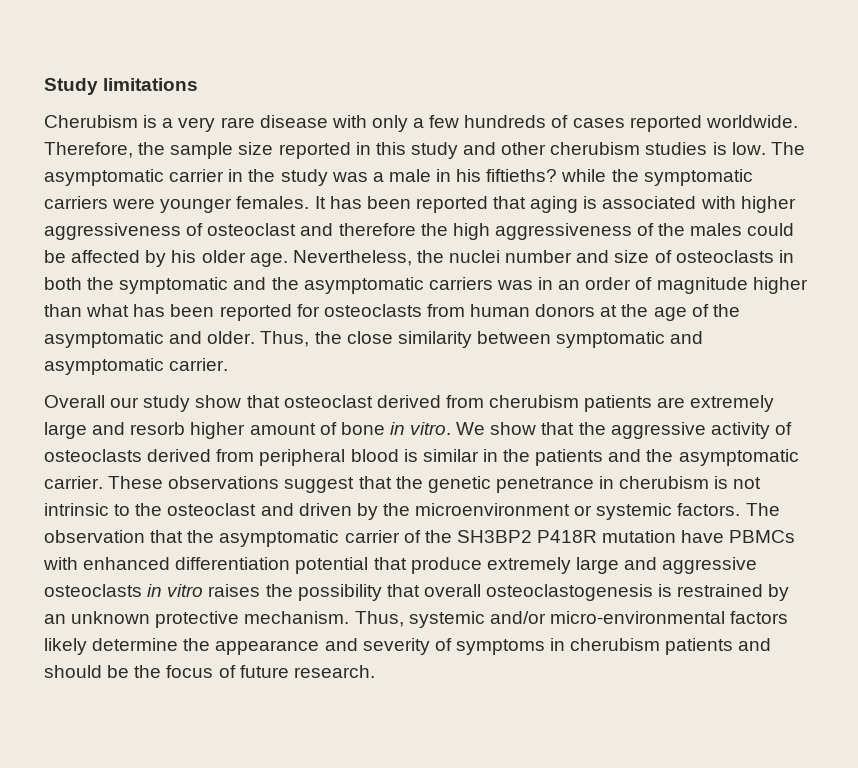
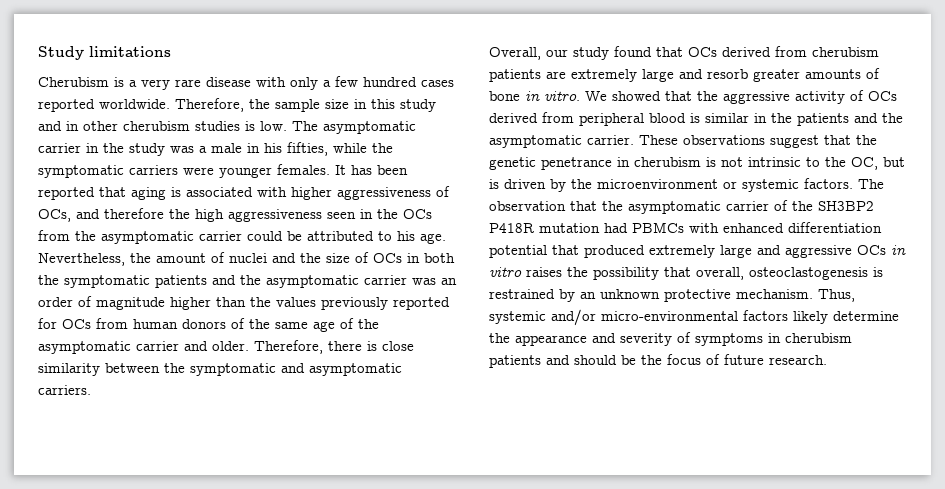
[464,115,569,128] hundreds of -> [363,77,417,87] hundred
[278,142,351,159] reported -> (349, 104) none
(497, 148) none -> [66,121,79,131] in
[486,169,558,182] fiftieths? -> [287,142,328,156] fifties,
[207,223,297,236] osteoclast -> [38,209,71,222] OCs,
[637,223,795,236] [44,250,610,267] of the males could be affected by his older age. Nevertheless, the nuclei number and -> [327,209,432,219] [38,230,446,244] [38,252,321,266] seen in the OCs from the asymptomatic carrier could be attributed to his age. Nevertheless, the amount of nuclei and the
[675,250,774,263] osteoclasts -> [373,253,402,263] OCs
[233,277,554,294] and the asymptomatic carriers was in -> [155,275,436,288] patients and the asymptomatic carrier was
[86,304,215,317] what has been -> [250,297,388,310] the values previously
[323,304,422,317] osteoclasts -> [62,319,91,329] OCs
[600,304,649,317] at the -> [231,318,308,329] of the same
(164, 339) none -> [136,341,179,351] carrier
[260,331,342,347] Thus, the -> [254,340,377,354] Therefore, there is
(551, 337) none -> [164,363,185,373] the
[169,358,229,371] [44,395,373,412] carrier. // Overall our study show that osteoclast -> [38,385,91,395] [489,46,717,60] carriers. // Overall, our study found that OCs
[190,422,316,439] higher amount -> [753,69,861,82] greater amounts
[490,422,537,435] show -> [612,91,661,101] showed
[44,449,142,462] osteoclasts -> [868,91,897,101] OCs
[167,503,294,516] osteoclast and -> [851,157,905,170] [489,179,499,189] OC, but is
[681,530,725,543] have -> [604,223,628,233] had
[410,557,482,574] produce -> [584,245,645,258] produced
[44,584,142,597] osteoclasts -> [857,245,886,255] OCs
[423,584,481,597] overall -> [696,267,744,280] overall,

